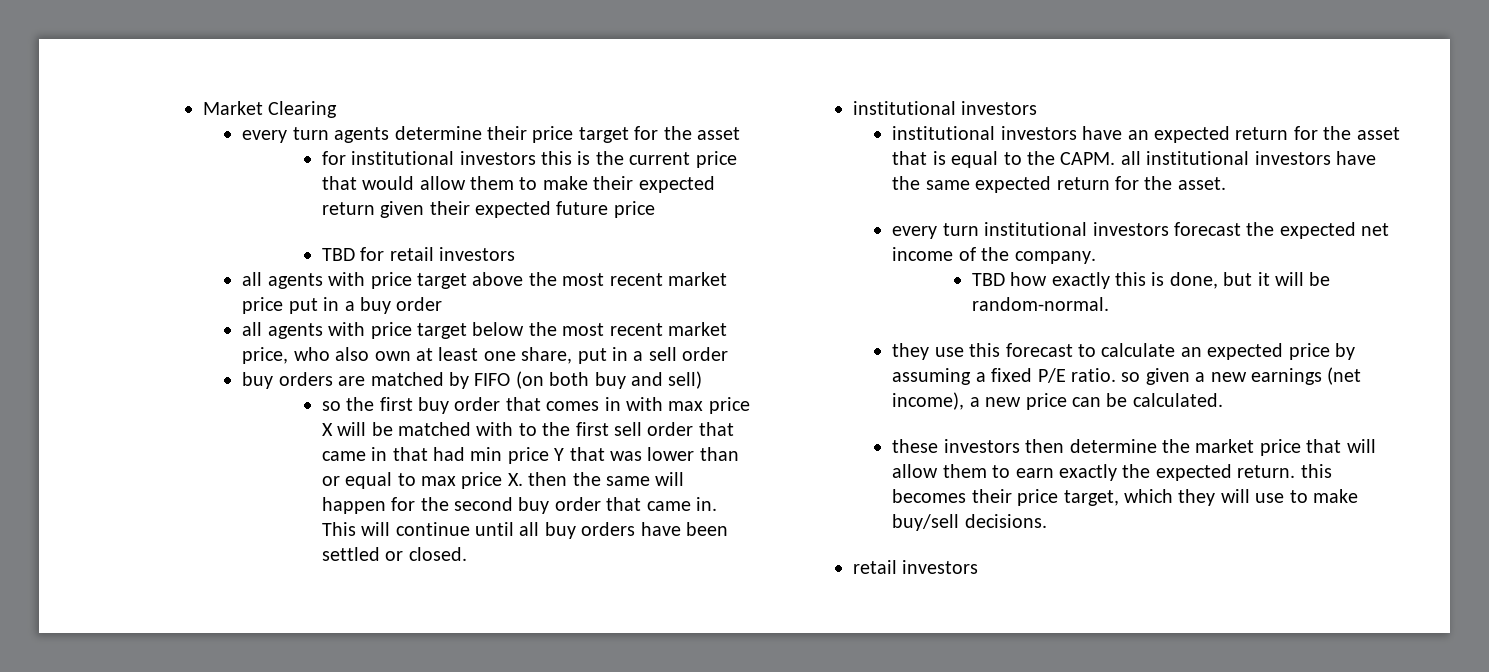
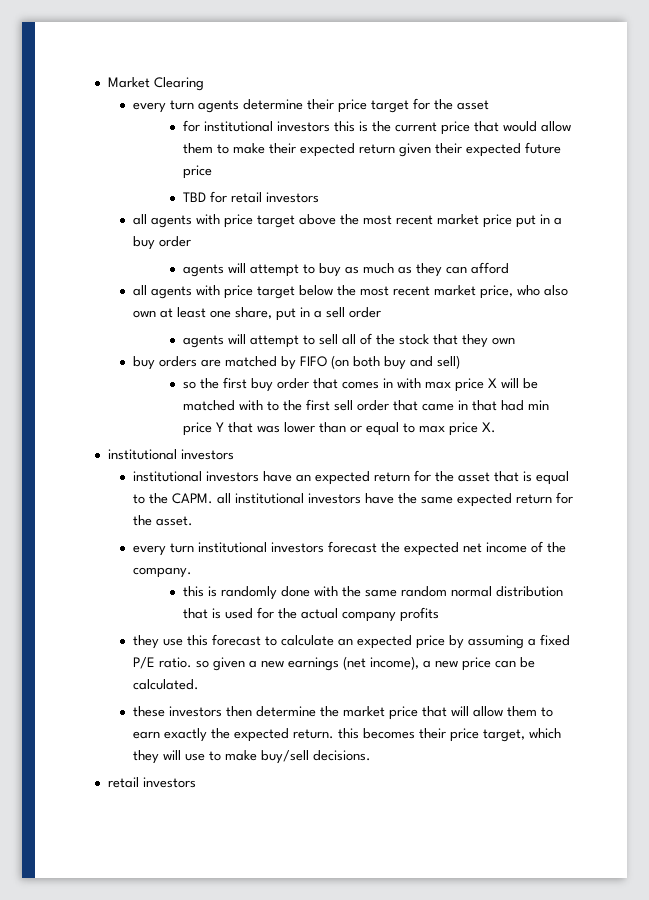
(443, 304) none -> [183,262,510,277] // agents will attempt to buy as much as they can afford
(729, 354) none -> [183,333,516,348] // agents will attempt to sell all of the stock that they own
[528,472,685,486] [321,497,718,514] [321,522,729,539] [321,547,467,561] then the same will happen for the second buy order that came in. This will continue until all buy orders have been settled or closed. -> (497, 427) none
[971,272,1331,289] [971,297,1109,311] TBD how exactly this is done, but it will be random-normal. -> [183,586,564,600] [183,607,440,622] this is randomly done with the same random normal distribution that is used for the actual company profits

